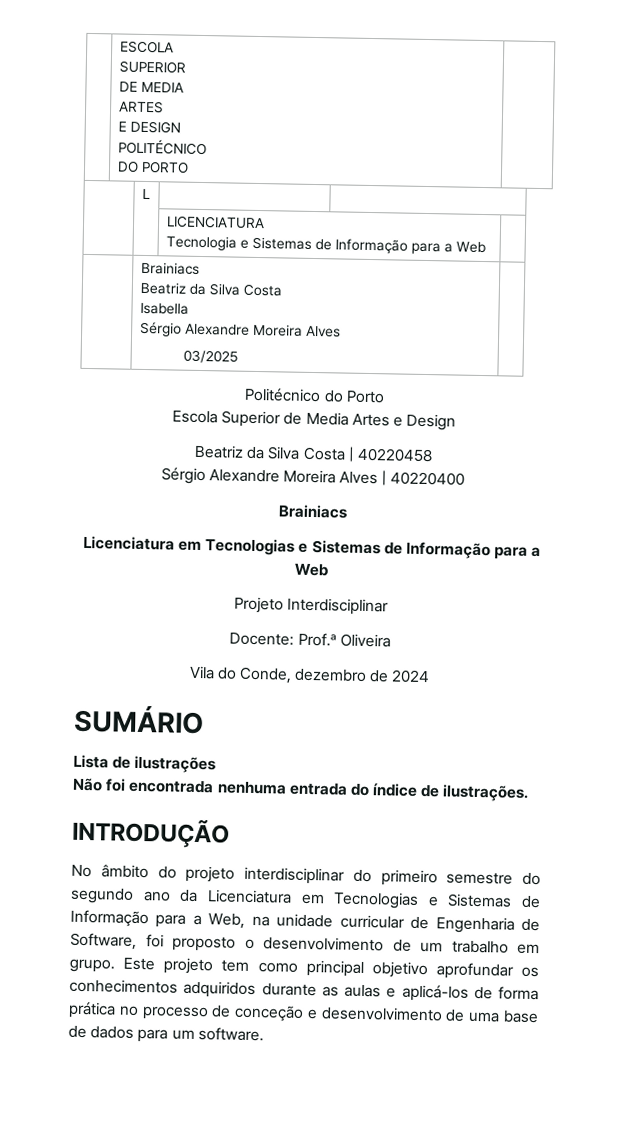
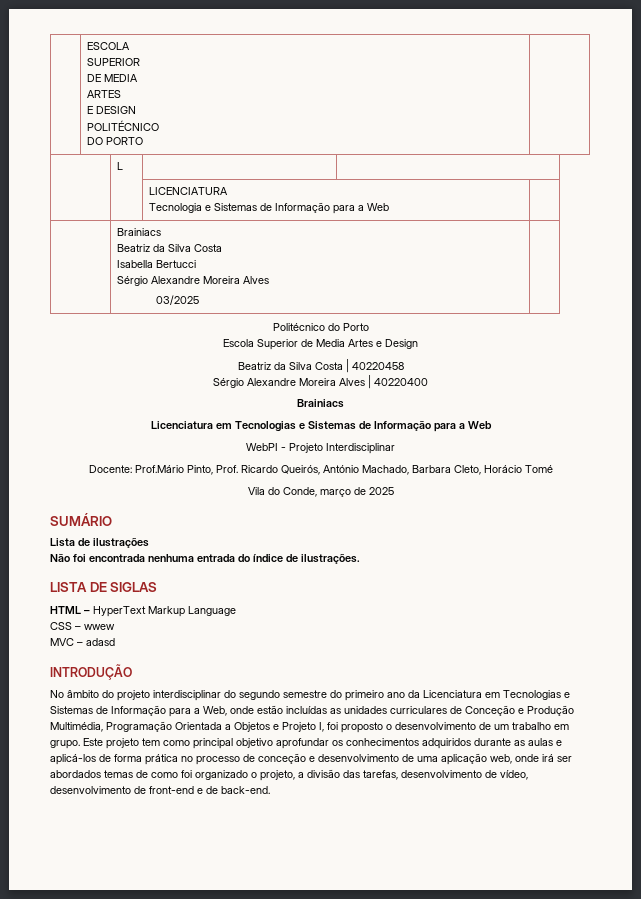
(189, 308) none -> [156,260,197,268] Bertucci
(328, 570) none -> [246,443,286,451] WebPI -
[297,632,391,648] Prof.ª Oliveira -> [134,465,553,475] Prof.Mário Pinto, Prof. Ricardo Queirós, António Machado, Barbara Cleto, Horácio Tomé
[294,668,431,684] dezembro de 2024 -> [319,487,394,497] março de 2025
(530, 793) none -> [50,582,158,592] [50,606,236,617] [50,622,115,630] [50,638,115,646] // LISTA DE SIGLAS // HTML – HyperText Markup Language // CSS – wwew // MVC – adasd
[380,869,438,887] primeiro -> [239,690,280,700] segundo
[70,887,134,904] segundo -> [345,690,384,701] primeiro
[251,913,540,934] [70,932,137,950] na unidade curricular de Engenharia de Software, -> [230,705,574,716] [50,721,324,732] onde estão incluídas as unidades curriculares de Conceção e Produção Multimédia, Programação Orientada a Objetos e Projeto I,
[502,1010,539,1024] [68,1025,264,1043] base de dados para um software. -> [441,753,572,765] [50,769,528,781] [50,786,270,794] aplicação web, onde irá ser abordados temas de como foi organizado o projeto, a divisão das tarefas, desenvolvimento de vídeo, desenvolvimento de front-end e de back-end.

